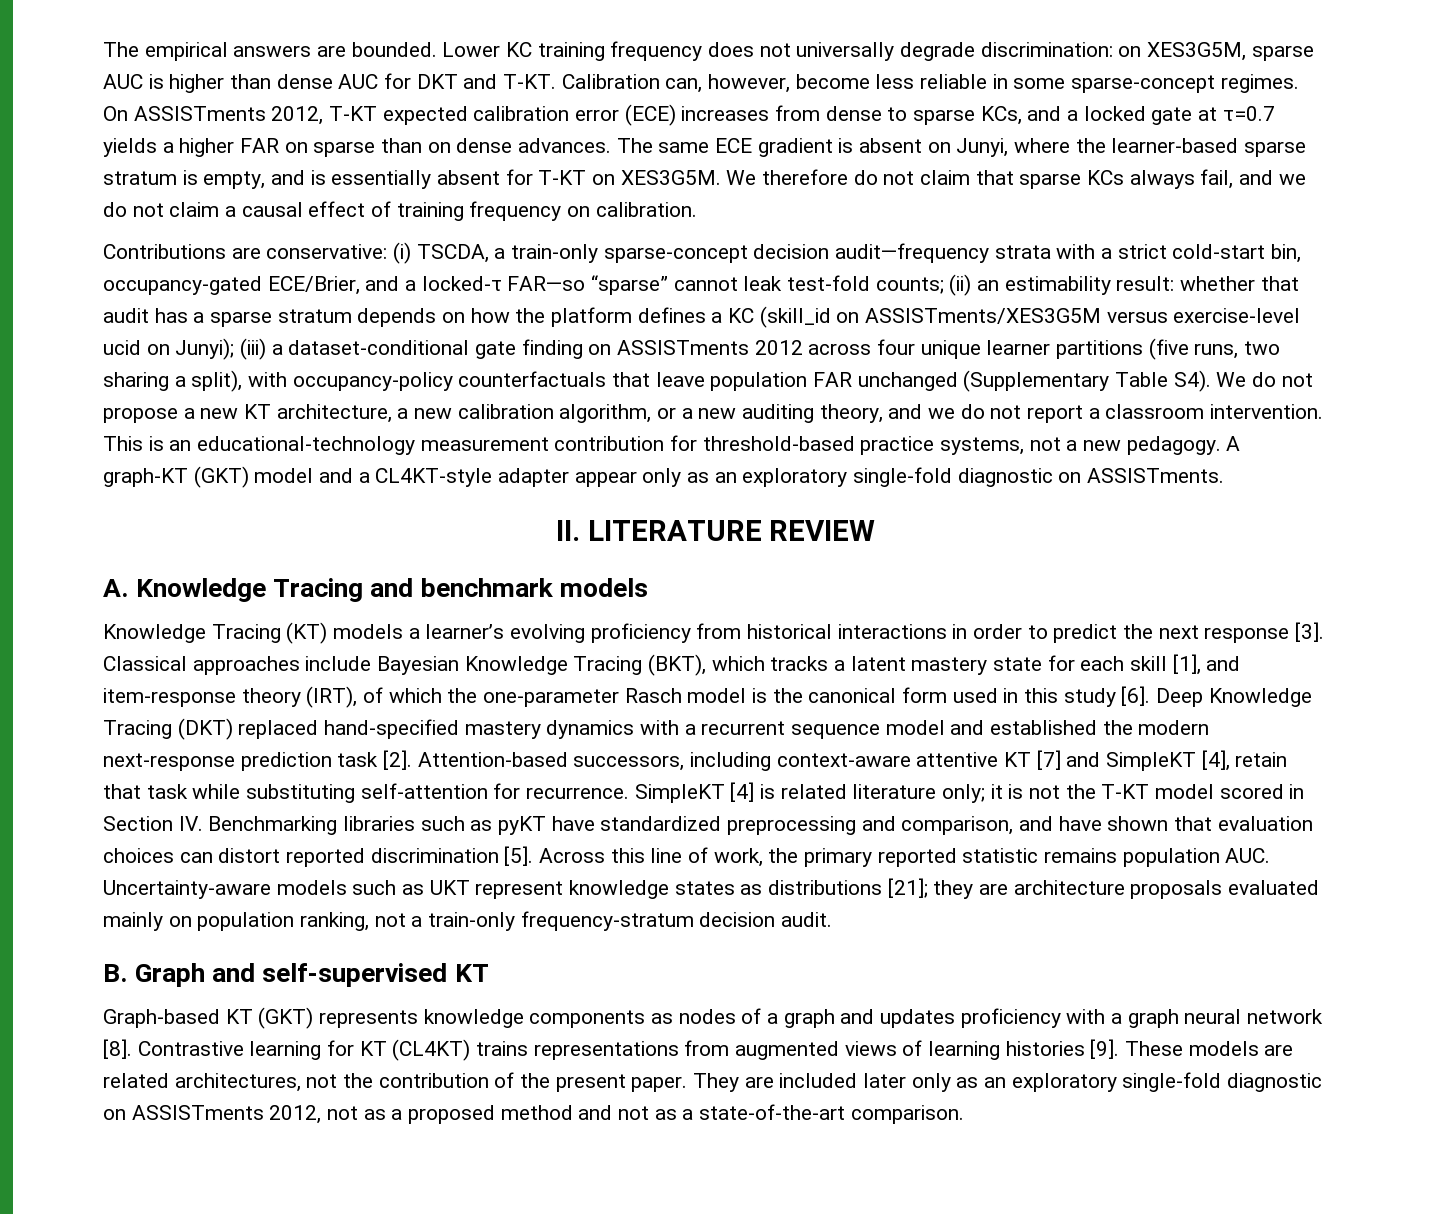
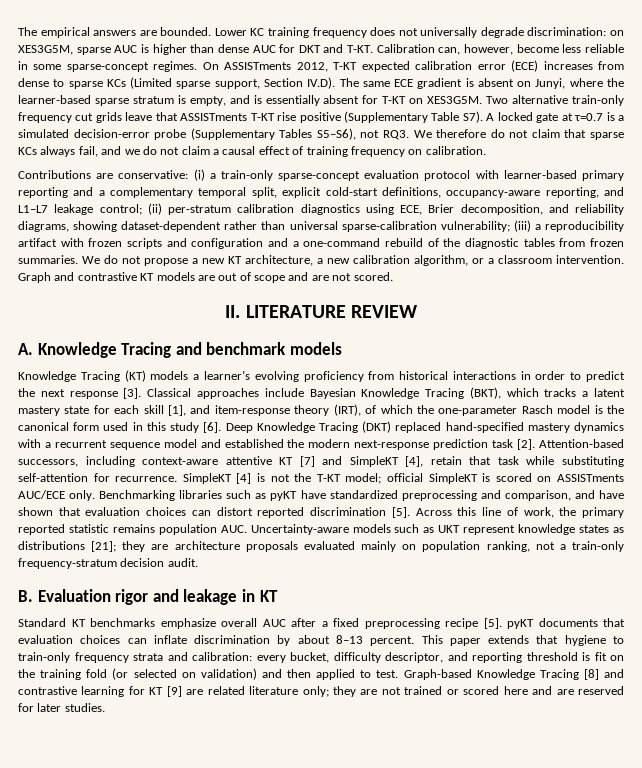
[980,106,1275,125] [103,138,612,157] KCs, and a locked gate at τ=0.7 yields a higher FAR on sparse than on dense advances. -> [106,77,336,89] KCs (Limited sparse support, Section IV.D).
(721, 177) none -> [486,95,624,106] [18,111,625,123] [18,128,409,140] Two alternative train-only frequency cut grids leave that ASSISTments T-KT rise positive (Supplementary Table S7). A locked gate at τ=0.7 is a simulated decision-error probe (Supplementary Tables S5–S6), not RQ3.
[416,244,489,263] TSCDA, -> (205, 175) none
[753,243,1302,263] [103,274,1299,296] [103,306,1301,328] [103,338,1281,360] [103,370,1211,392] decision audit—frequency strata with a strict cold-start bin, occupancy-gated ECE/Brier, and a locked-τ FAR—so “sparse” cannot leak test-fold counts; (ii) an estimability result: whether that audit has a sparse stratum depends on how the platform defines a KC (skill_id on ASSISTments/XES3G5M versus exercise-level ucid on Junyi); (iii) a dataset-conditional gate finding on ASSISTments 2012 across four unique learner partitions (five runs, two sharing a split), with occupancy-policy counterfactuals that leave population FAR unchanged (Supplementary Table S4). -> [364,170,624,181] [18,187,624,198] [18,203,624,215] [18,220,625,232] [18,238,624,249] [18,255,78,264] evaluation protocol with learner-based primary reporting and a complementary temporal split, explicit cold-start definitions, occupancy-aware reporting, and L1–L7 leakage control; (ii) per-stratum calibration diagnostics using ECE, Brier decomposition, and reliability diagrams, showing dataset-dependent rather than universal sparse-calibration vulnerability; (iii) a reproducibility artifact with frozen scripts and configuration and a one-command rebuild of the diagnostic tables from frozen summaries.
[698,404,1324,423] [103,435,1241,455] [103,466,1225,488] new auditing theory, and we do not report a classroom intervention. This is an educational-technology measurement contribution for threshold-based practice systems, not a new pedagogy. A graph-KT (GKT) model and a CL4KT-style adapter appear only as an exploratory single-fold diagnostic on ASSISTments. -> [498,255,624,264] [18,272,393,283] classroom intervention. Graph and contrastive KT models are out of scope and are not scored.
[780,784,1305,803] [103,816,203,831] related literature only; it is not the T-KT model scored in Section IV. -> [270,473,625,484] [18,490,96,501] not the T-KT model; official SimpleKT is scored on ASSISTments AUC/ECE only.
[135,963,489,987] [103,1007,1324,1029] [103,1039,1294,1061] [103,1072,1323,1092] [103,1104,964,1124] Graph and self-supervised KT // Graph-based KT (GKT) represents knowledge components as nodes of a graph and updates proficiency with a graph neural network [8]. Contrastive learning for KT (CL4KT) trains representations from augmented views of learning histories [9]. These models are related architectures, not the contribution of the present paper. They are included later only as an exploratory single-fold diagnostic on ASSISTments 2012, not as a proposed method and not as a state-of-the-art comparison. -> [37,589,278,605] [18,618,625,629] [18,635,624,646] [18,652,624,663] [18,668,624,680] [18,686,625,697] [18,703,105,712] Evaluation rigor and leakage in KT // Standard KT benchmarks emphasize overall AUC after a fixed preprocessing recipe [5]. pyKT documents that evaluation choices can inflate discrimination by about 8–13 percent. This paper extends that hygiene to train-only frequency strata and calibration: every bucket, difficulty descriptor, and reporting threshold is fit on the training fold (or selected on validation) and then applied to test. Graph-based Knowledge Tracing [8] and contrastive learning for KT [9] are related literature only; they are not trained or scored here and are reserved for later studies.

